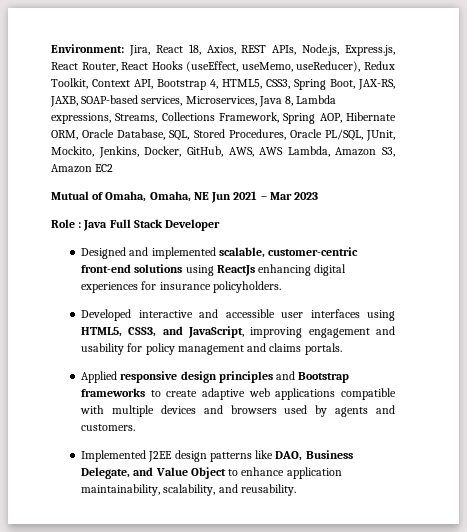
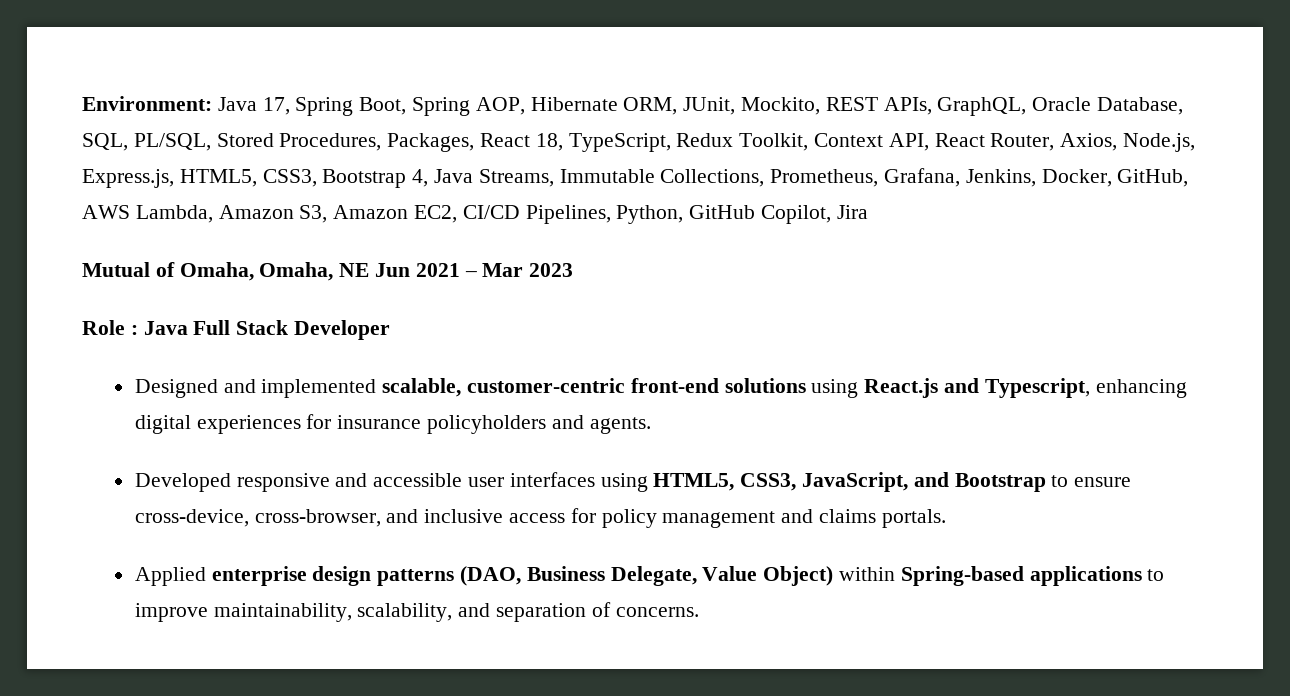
[128,44,395,56] [51,61,395,72] [51,78,395,90] [50,95,337,107] [51,112,396,124] [51,129,395,141] [51,146,94,157] Jira, React 18, Axios, REST APIs, Node.js, Express.js, React Router, React Hooks (useEffect, useMemo, useReducer), Redux Toolkit, Context API, Bootstrap 4, HTML5, CSS3, Spring Boot, JAX-RS, JAXB, SOAP-based services, Microservices, Java 8, Lambda expressions, Streams, Collections Framework, Spring AOP, Hibernate ORM, Oracle Database, SQL, Stored Procedures, Oracle PL/SQL, JUnit, Mockito, -> [217,97,1184,116] [82,133,1196,152] [82,168,961,188] Java 17, Spring Boot, Spring AOP, Hibernate ORM, JUnit, Mockito, REST APIs, GraphQL, Oracle Database, SQL, PL/SQL, Stored Procedures, Packages, React 18, TypeScript, Redux Toolkit, Context API, React Router, Axios, Node.js, Express.js, HTML5, CSS3, Bootstrap 4, Java Streams, Immutable Collections, Prometheus, Grafana,
[228,147,254,157] AWS, -> (1189, 178) none
[95,164,114,172] EC2 -> [414,205,868,224] EC2, CI/CD Pipelines, Python, GitHub Copilot, Jira
[216,265,255,276] ReactJs -> [864,378,1090,398] React.js and Typescript,
[212,281,281,293] policyholders. -> [426,415,651,434] policyholders and agents.
[138,310,193,318] interactive -> [236,473,330,492] responsive
[162,326,395,338] [81,343,125,355] and JavaScript, improving engagement and usability -> [801,472,1132,492] [134,509,565,527] JavaScript, and Bootstrap to ensure cross-device, cross-browser, and inclusive access
[120,371,350,383] [81,388,396,400] [80,405,395,417] [81,424,136,431] [81,450,353,462] [81,467,342,479] [81,484,296,496] responsive design principles and Bootstrap frameworks to create adaptive web applications compatible with multiple devices and browsers used by agents and customers. // Implemented J2EE design patterns like DAO, Business Delegate, and Value Object to enhance application maintainability, scalability, and reusability. -> [211,566,1165,586] [134,602,699,622] enterprise design patterns (DAO, Business Delegate, Value Object) within Spring-based applications to improve maintainability, scalability, and separation of concerns.

